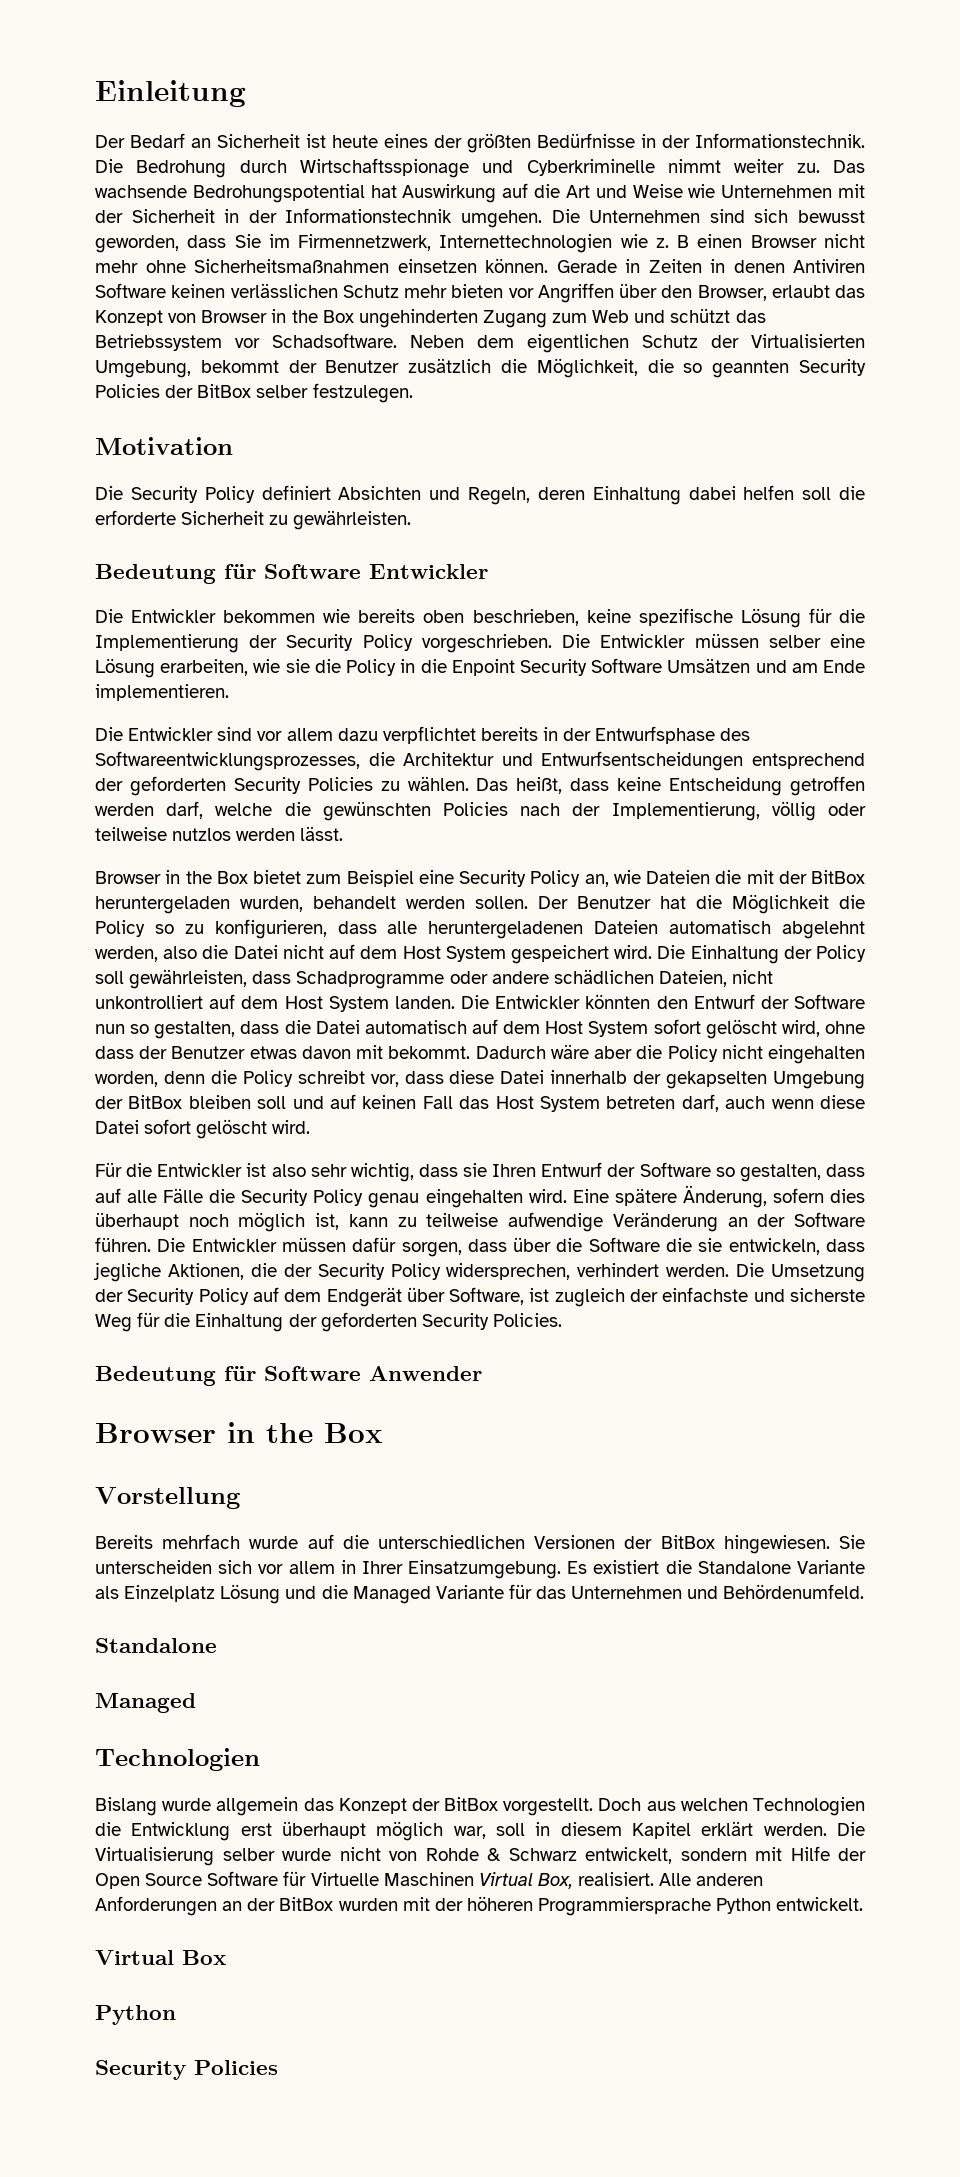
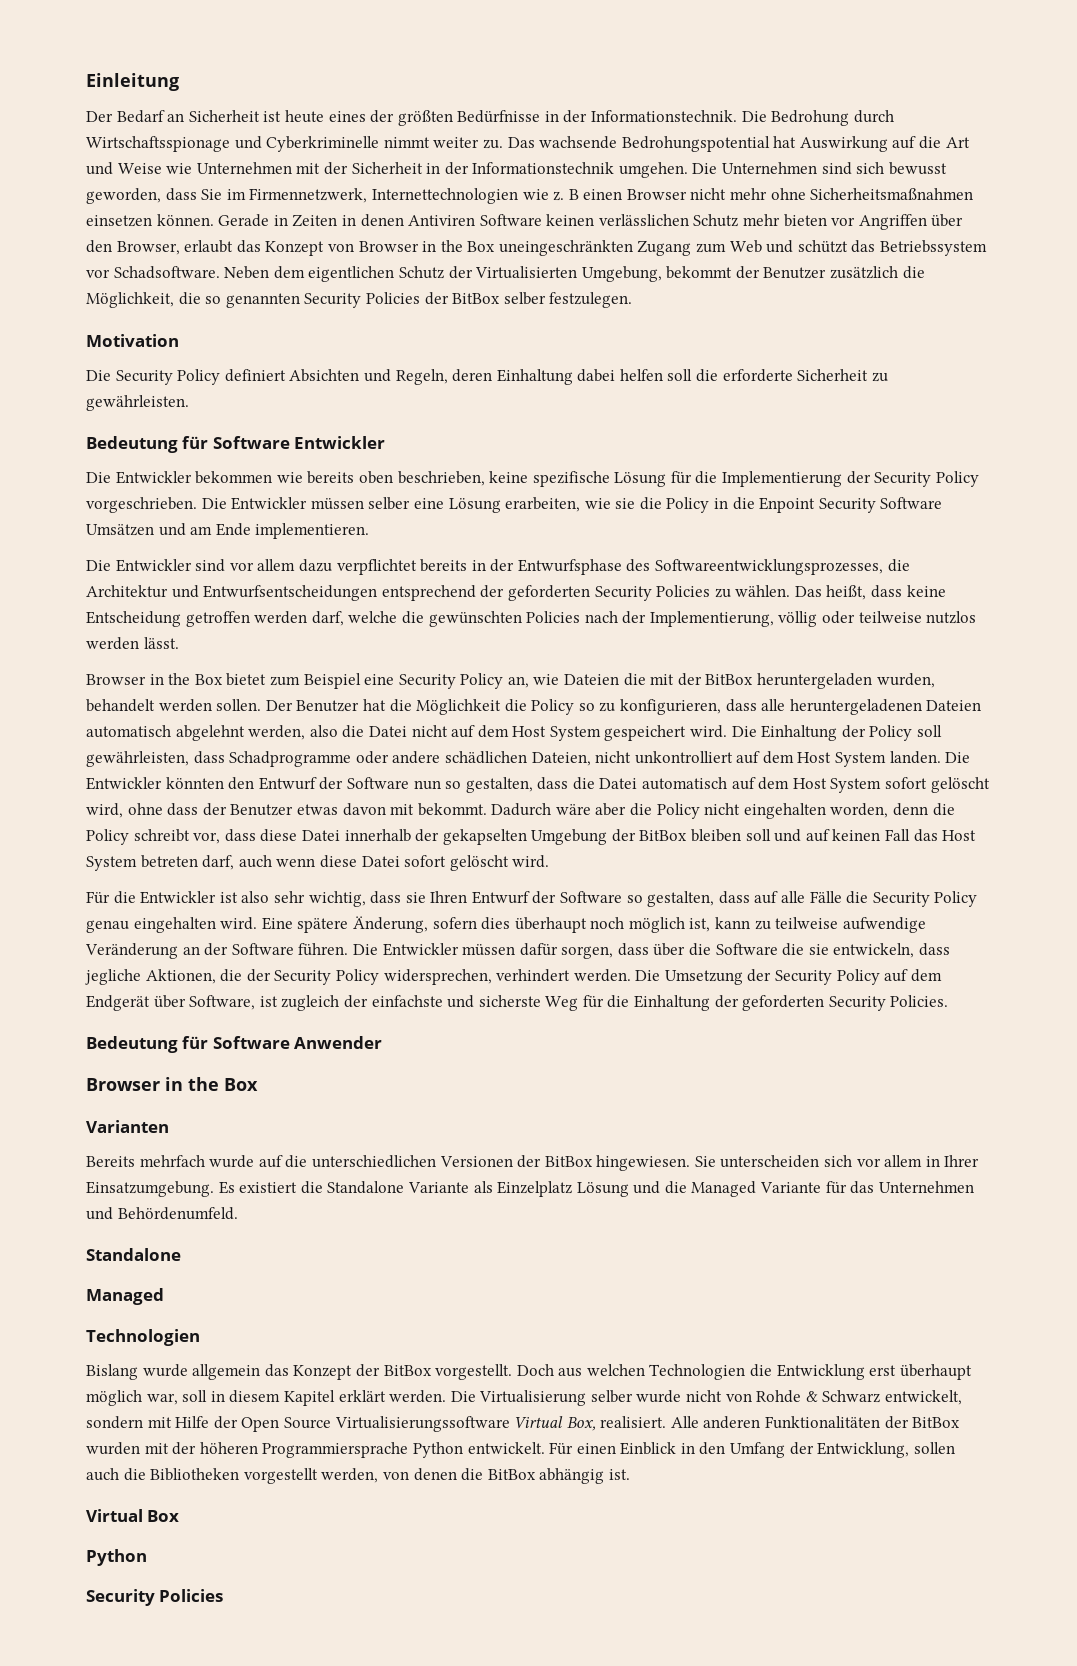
[358,309,478,328] ungehinderten -> [498,240,633,256] uneingeschränkten
[712,360,790,378] geannten -> [225,293,300,308] genannten
[95,1487,240,1509] Vorstellung -> [86,1120,169,1133] Varianten
[207,1871,474,1886] Software für Virtuelle Maschinen -> [334,1416,510,1432] Virtualisierungssoftware
[95,1896,243,1916] Anforderungen an -> [765,1416,881,1429] Funktionalitäten
(864, 1904) none -> [549,1442,955,1458] [86,1468,630,1484] Für einen Einblick in den Umfang der Entwicklung, sollen auch die Bibliotheken vorgestellt werden, von denen die BitBox abhängig ist.

